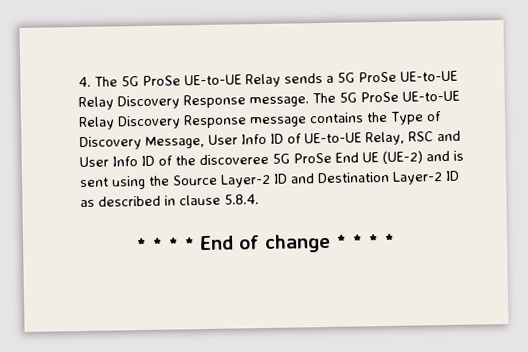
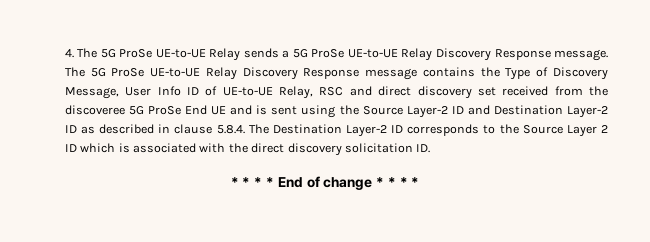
[79,155,174,168] User Info ID of -> [378,86,583,99] direct discovery set received from
[382,150,424,165] (UE-2) -> (227, 110) none
(260, 199) none -> [248,124,609,137] [64,143,431,156] The Destination Layer-2 ID corresponds to the Source Layer 2 ID which is associated with the direct discovery solicitation ID.

